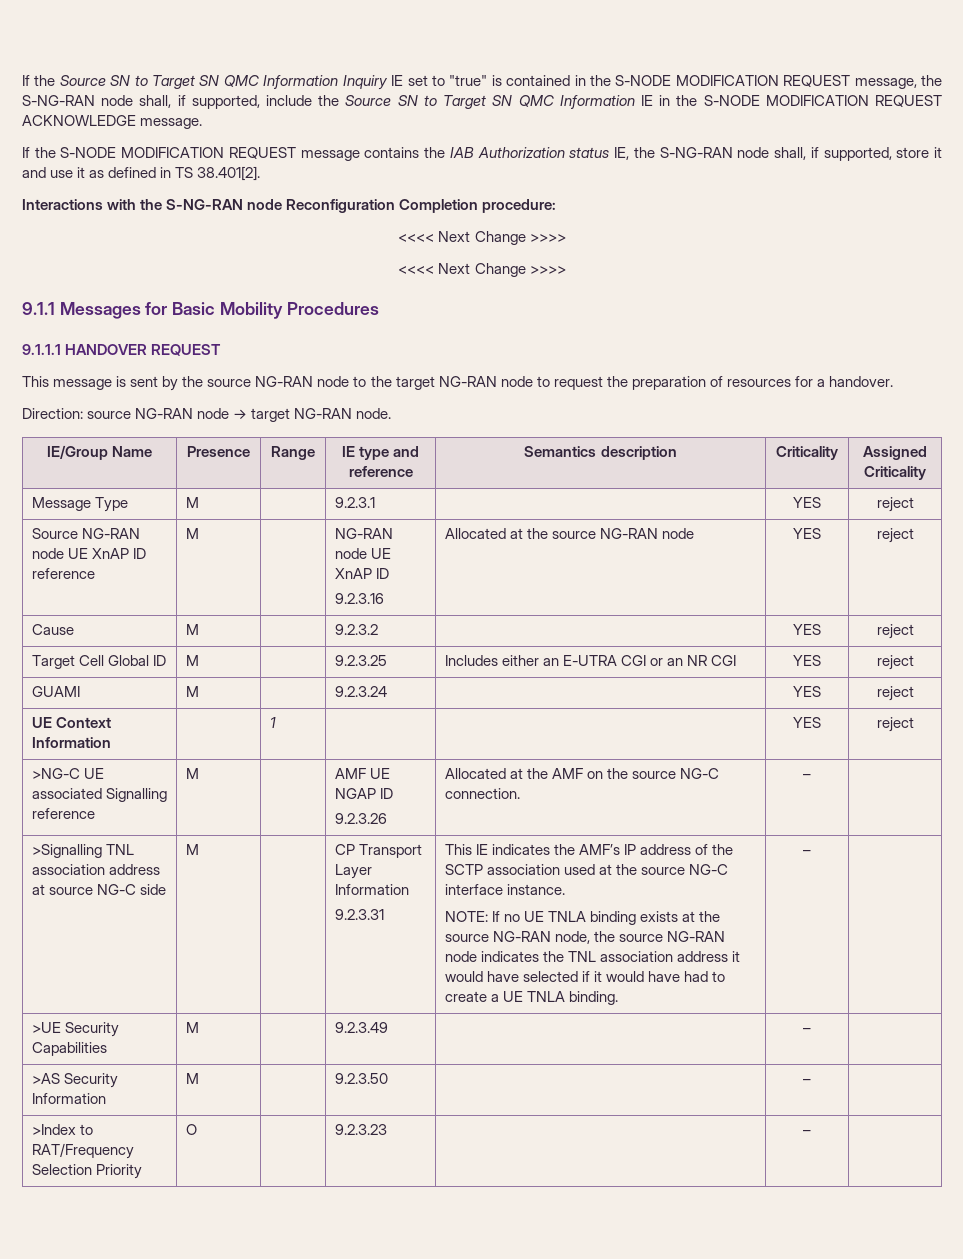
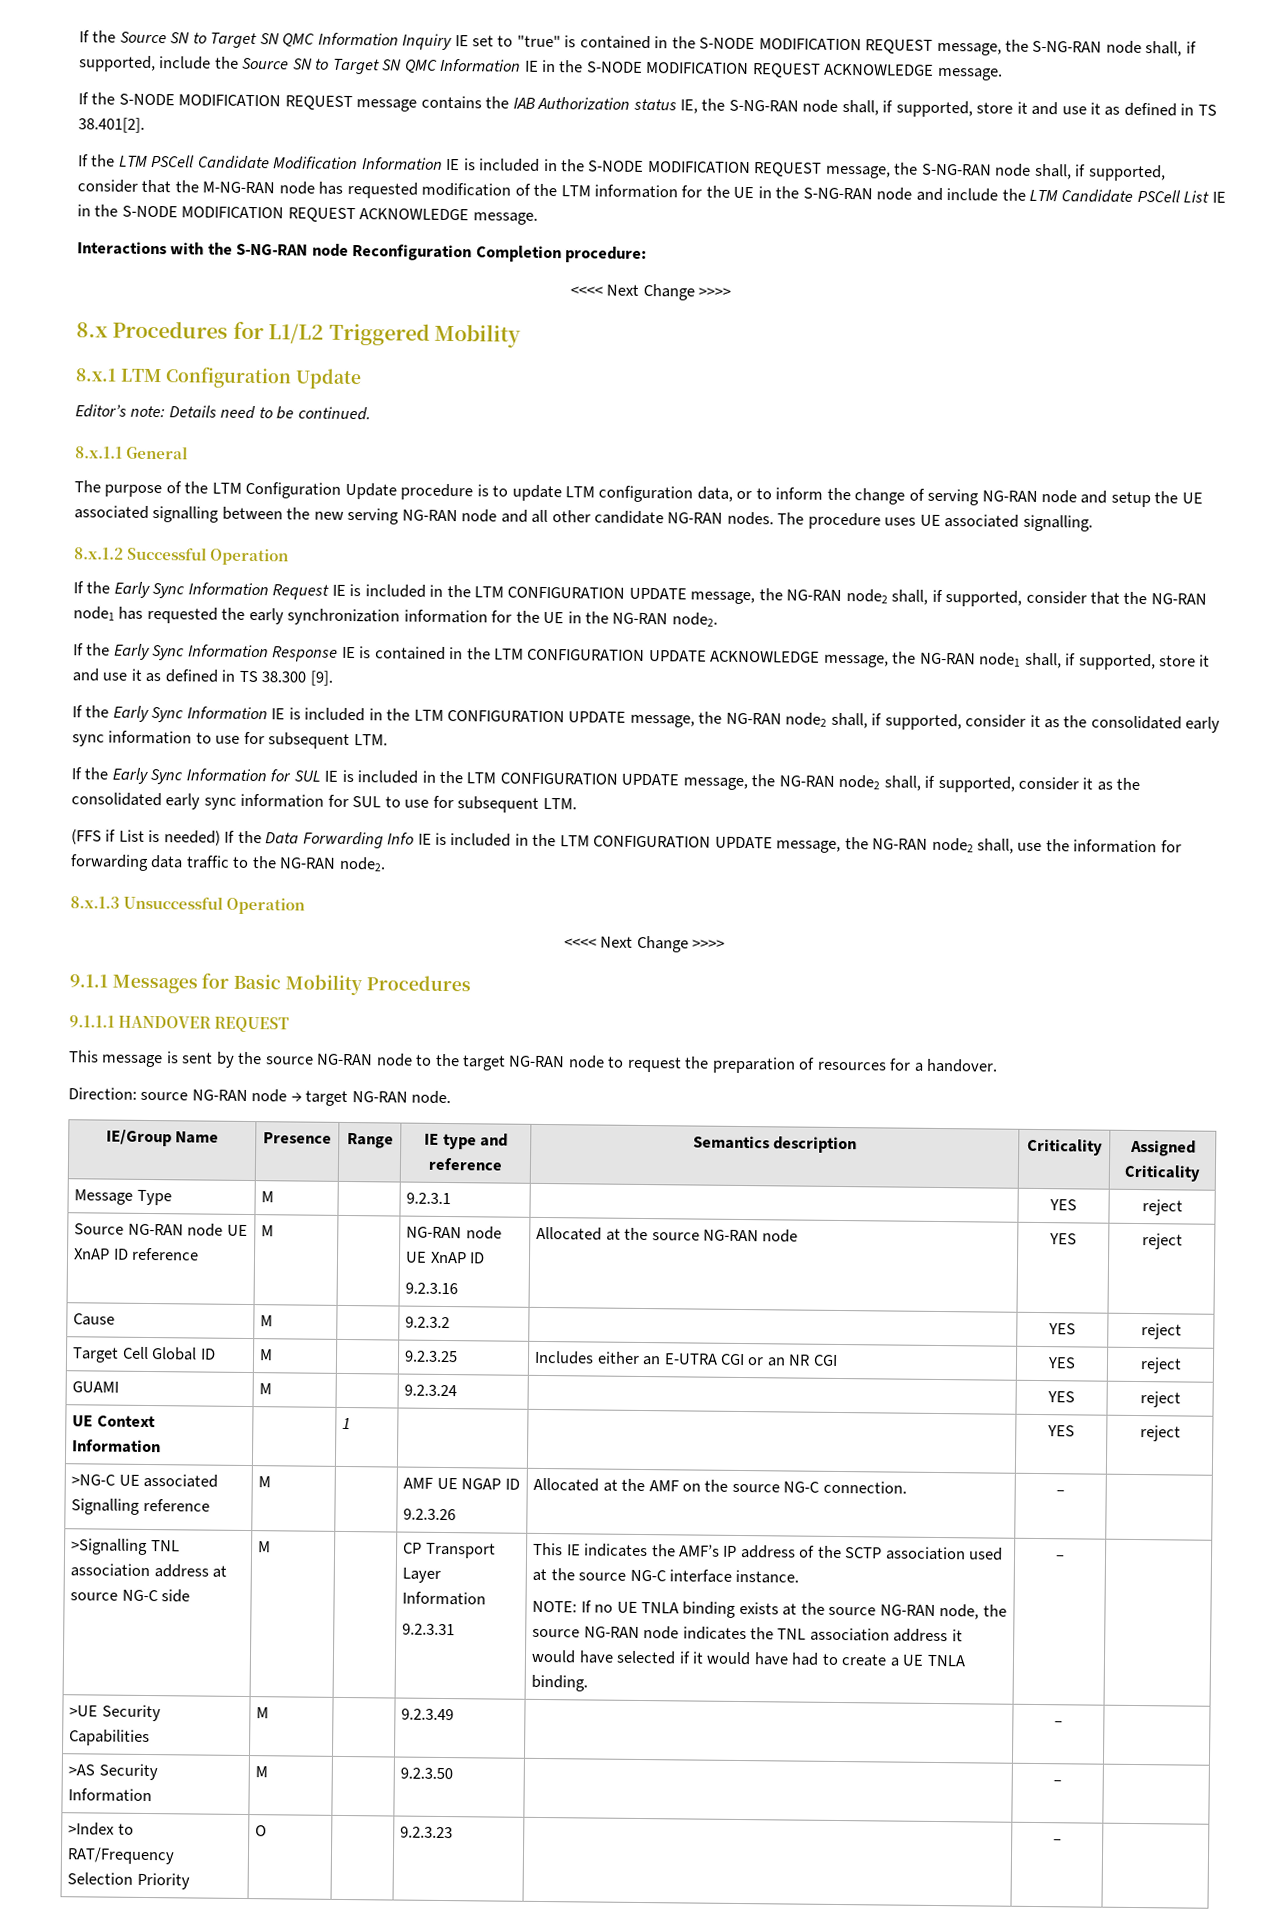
(261, 173) none -> [78,154,1166,182] [77,179,1226,203] [77,204,538,225] // If the LTM PSCell Candidate Modification Information IE is included in the S-NODE MODIFICATION REQUEST message, the S-NG-RAN node shall, if supported, consider that the M-NG-RAN node has requested modification of the LTM information for the UE in the S-NG-RAN node and include the LTM Candidate PSCell List IE in the S-NODE MODIFICATION REQUEST ACKNOWLEDGE message.
(566, 238) none -> [76,320,521,348] [75,366,363,390] [75,404,371,421] [75,445,189,460] [74,480,1203,508] [74,505,1093,532] [74,546,290,566] [73,581,1207,607] [73,606,718,627] [73,643,1211,671] [72,668,333,686] [72,705,1221,733] [72,730,388,750] [71,767,1141,793] [71,792,577,813] [71,829,1182,854] [70,854,386,872] [70,895,306,915] // 8.x Procedures for L1/L2 Triggered Mobility // 8.x.1 LTM Configuration Update // Editor’s note: Details need to be continued. // 8.x.1.1 General // The purpose of the LTM Configuration Update procedure is to update LTM configuration data, or to inform the change of serving NG-RAN node and setup the UE associated signalling between the new serving NG-RAN node and all other candidate NG-RAN nodes. The procedure uses UE associated signalling. // 8.x.1.2 Successful Operation // If the Early Sync Information Request IE is included in the LTM CONFIGURATION UPDATE message, the NG-RAN node2 shall, if supported, consider that the NG-RAN node1 has requested the early synchronization information for the UE in the NG-RAN node2. // If the Early Sync Information Response IE is contained in the LTM CONFIGURATION UPDATE ACKNOWLEDGE message, the NG-RAN node1 shall, if supported, store it and use it as defined in TS 38.300 [9]. // If the Early Sync Information IE is included in the LTM CONFIGURATION UPDATE message, the NG-RAN node2 shall, if supported, consider it as the consolidated early sync information to use for subsequent LTM. // If the Early Sync Information for SUL IE is included in the LTM CONFIGURATION UPDATE message, the NG-RAN node2 shall, if supported, consider it as the consolidated early sync information for SUL to use for subsequent LTM. // (FFS if List is needed) If the Data Forwarding Info IE is included in the LTM CONFIGURATION UPDATE message, the NG-RAN node2 shall, use the information for forwarding data traffic to the NG-RAN node2. // 8.x.1.3 Unsuccessful Operation

